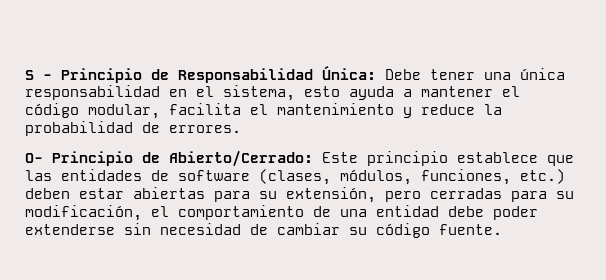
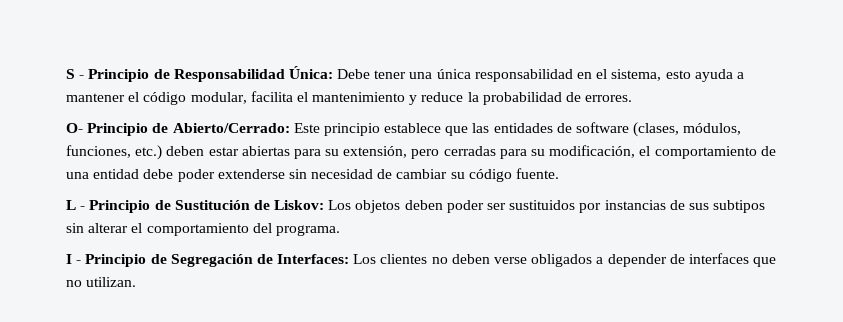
(502, 229) none -> [66,200,766,213] [66,223,340,236] [66,253,777,267] [66,277,137,287] // L - Principio de Sustitución de Liskov: Los objetos deben poder ser sustituidos por instancias de sus subtipos sin alterar el comportamiento del programa. // I - Principio de Segregación de Interfaces: Los clientes no deben verse obligados a depender de interfaces que no utilizan.

